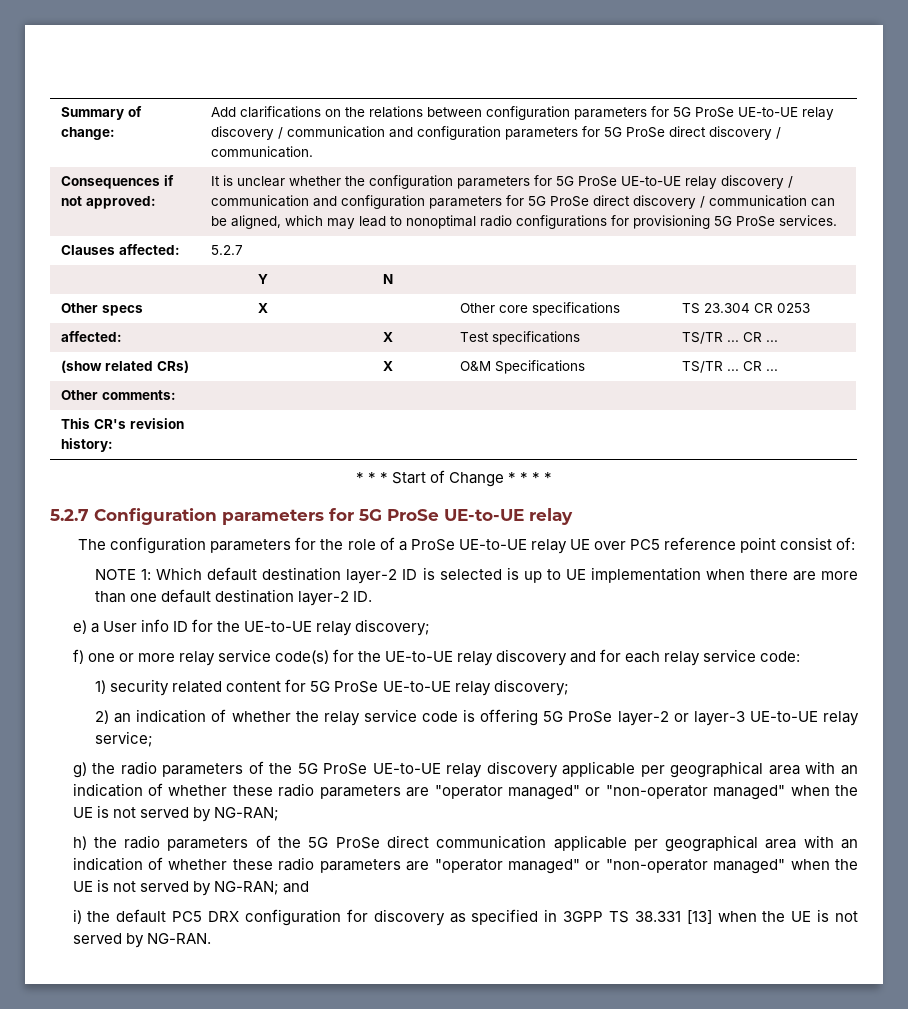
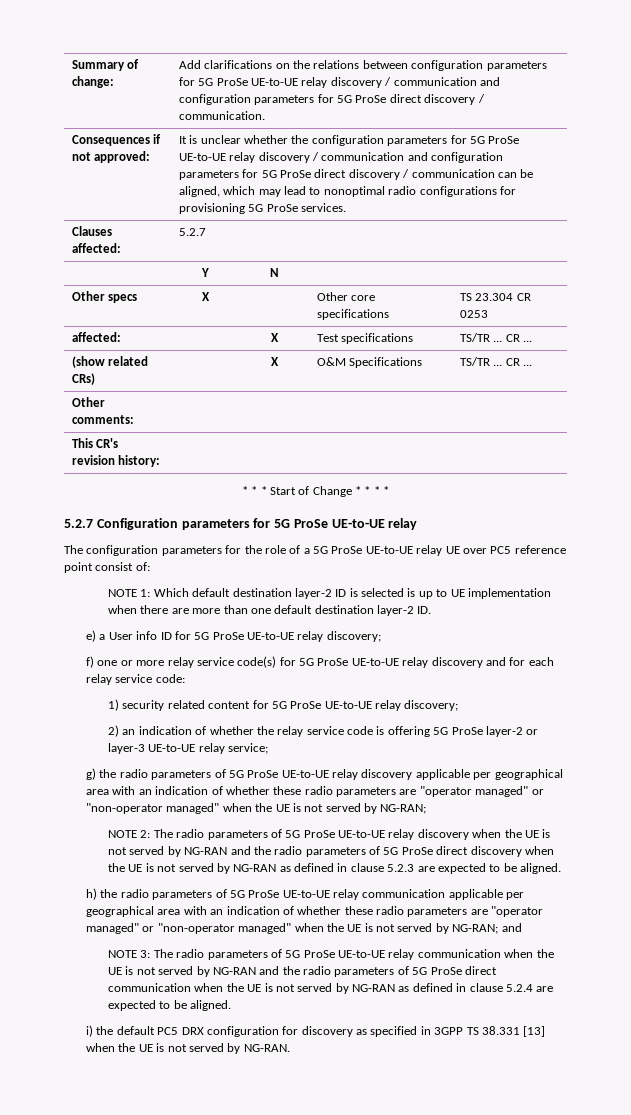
(407, 546) none -> [313,546,328,554] 5G
[216,621,240,632] the -> [194,632,244,640] 5G ProSe
[357,651,381,662] the -> [299,658,349,666] 5G ProSe
[269,763,293,774] the -> (226, 773) none
(279, 814) none -> [108,829,551,840] [108,846,554,857] [108,863,562,874] // NOTE 2: The radio parameters of 5G ProSe UE-to-UE relay discovery when the UE is not served by NG-RAN and the radio parameters of 5G ProSe direct discovery when the UE is not served by NG-RAN as defined in clause 5.2.3 are expected to be aligned.
[278,835,429,849] the 5G ProSe direct -> [229,889,360,900] 5G ProSe UE-to-UE relay
(309, 887) none -> [108,949,554,960] [108,966,497,977] [108,983,554,994] [108,1000,232,1011] // NOTE 3: The radio parameters of 5G ProSe UE-to-UE relay communication when the UE is not served by NG-RAN and the radio parameters of 5G ProSe direct communication when the UE is not served by NG-RAN as defined in clause 5.2.4 are expected to be aligned.

